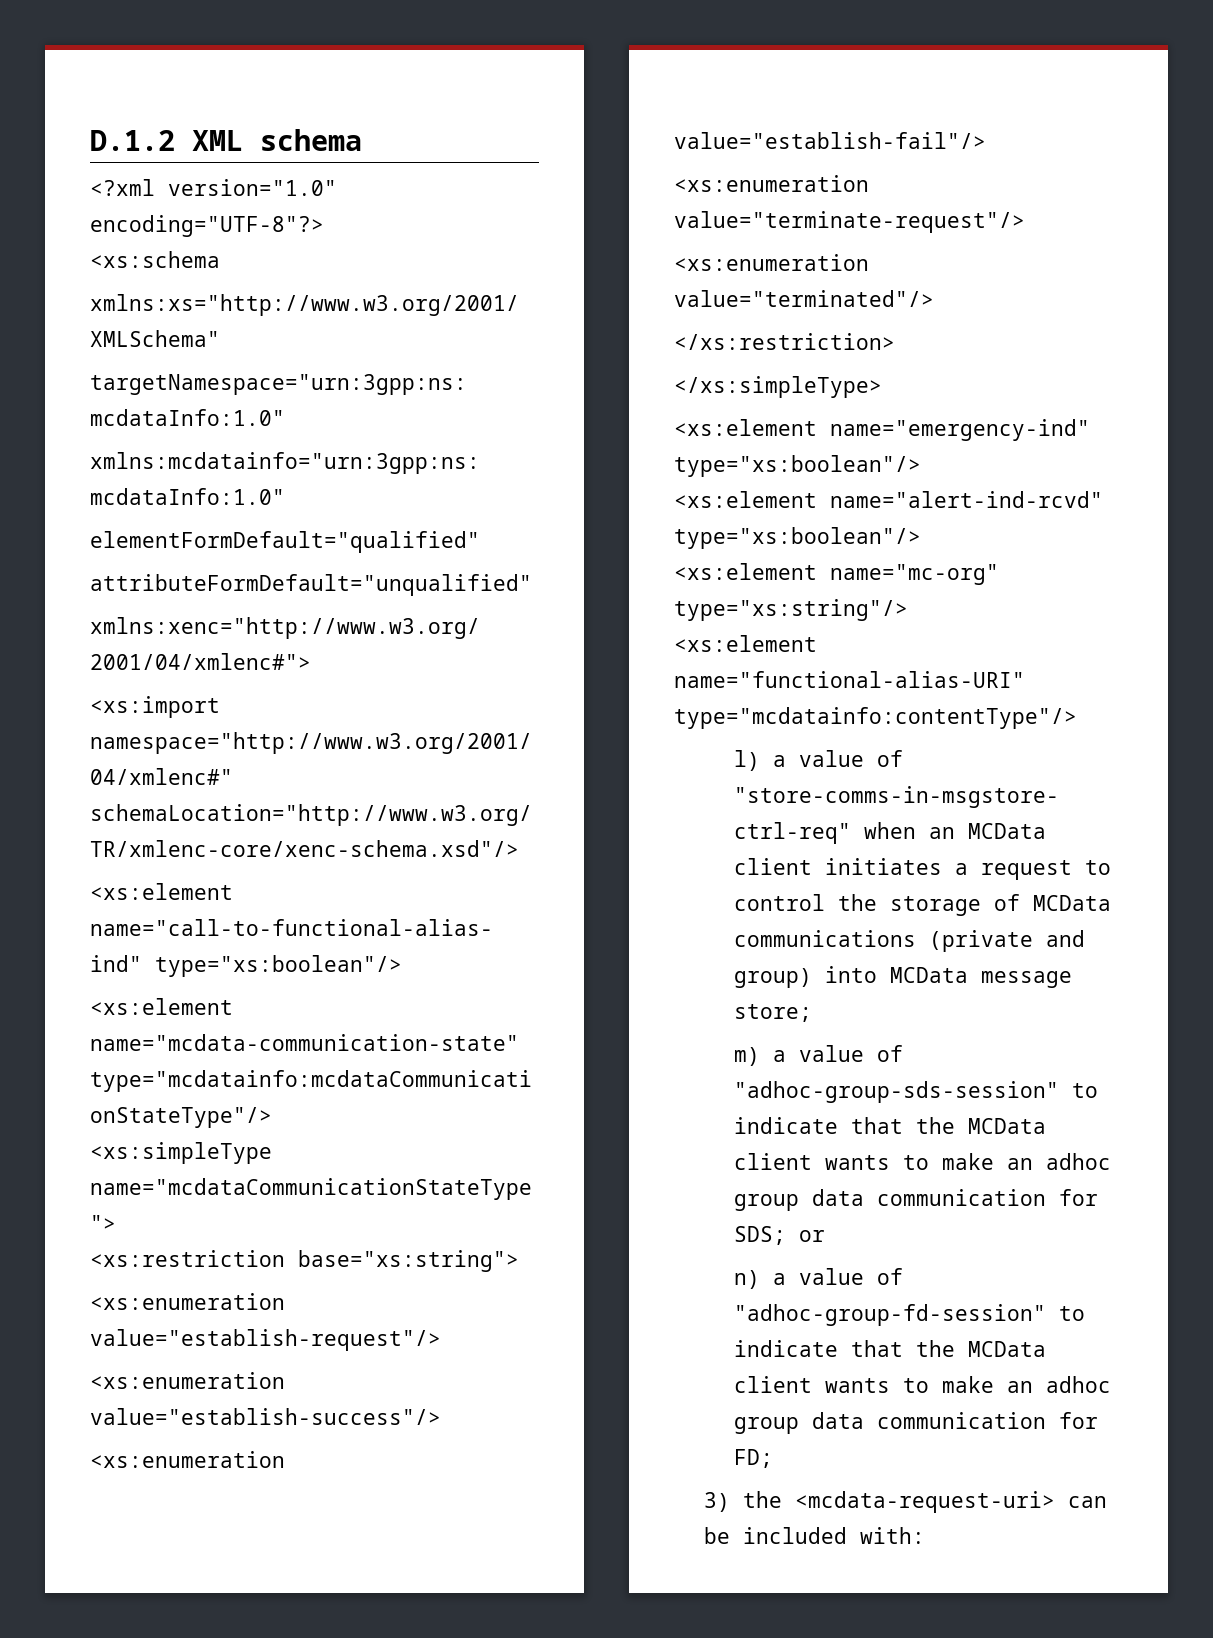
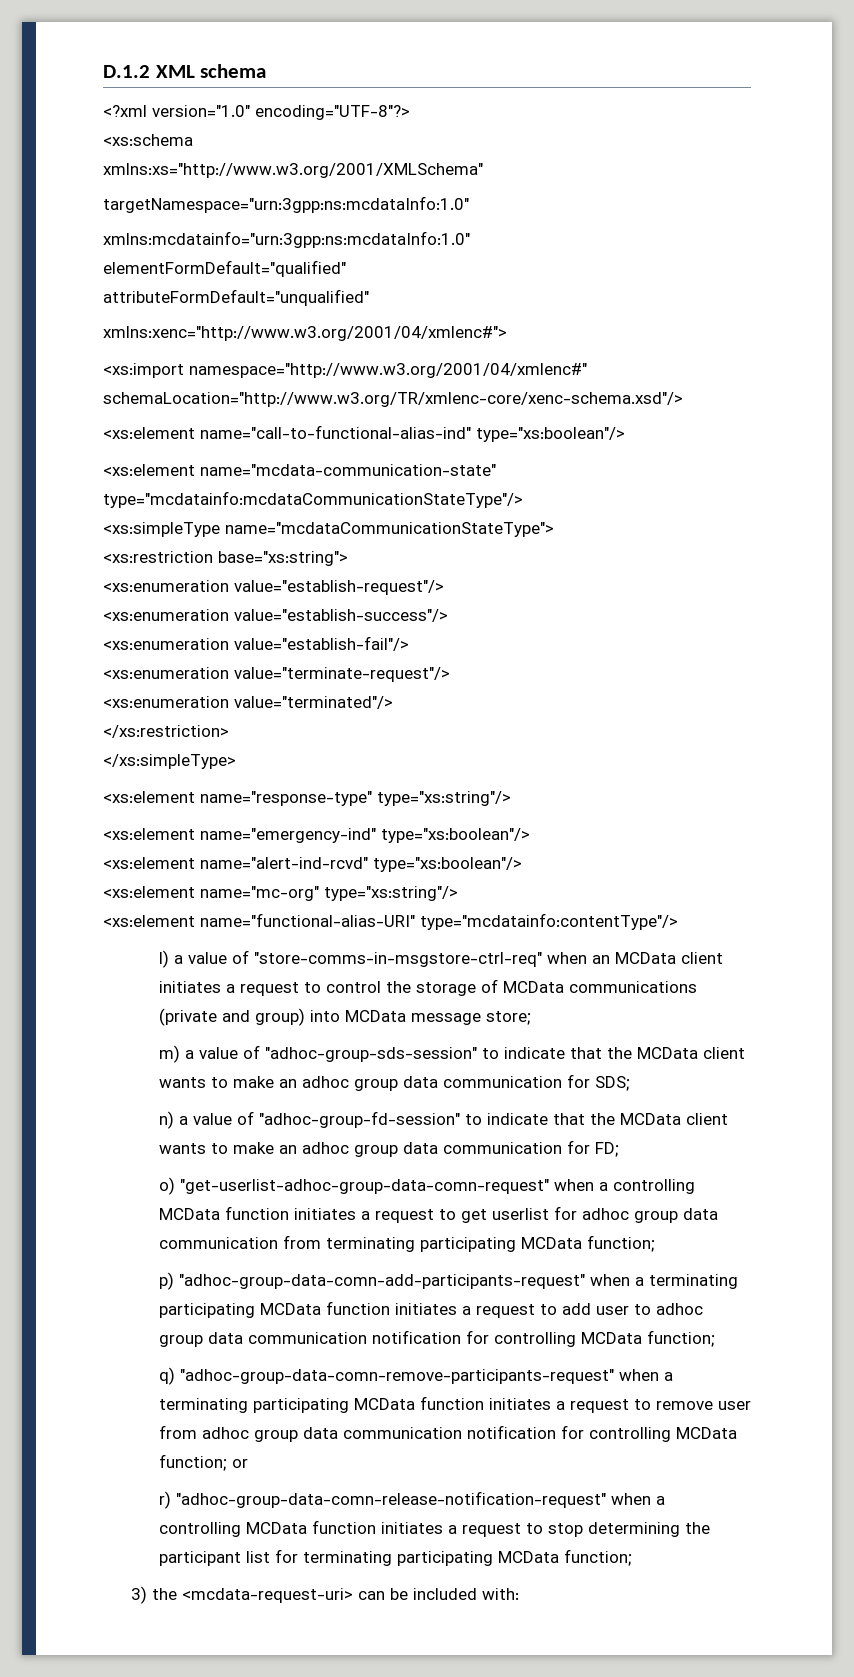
(882, 387) none -> [103,791,511,806] // <xs:element name="response-type" type="xs:string"/>
[799,1230,826,1242] or -> (630, 1083) none
(774, 1458) none -> [158,1177,695,1195] [158,1206,718,1223] [158,1235,655,1252] [158,1272,738,1290] [158,1301,703,1318] [158,1330,715,1347] [158,1367,673,1385] [158,1396,751,1413] [158,1425,737,1442] [158,1454,248,1471] [158,1491,665,1509] [158,1520,710,1537] [158,1549,632,1566] // o) "get-userlist-adhoc-group-data-comn-request" when a controlling MCData function initiates a request to get userlist for adhoc group data communication from terminating participating MCData function; // p) "adhoc-group-data-comn-add-participants-request" when a terminating participating MCData function initiates a request to add user to adhoc group data communication notification for controlling MCData function; // q) "adhoc-group-data-comn-remove-participants-request" when a terminating participating MCData function initiates a request to remove user from adhoc group data communication notification for controlling MCData function; or // r) "adhoc-group-data-comn-release-notification-request" when a controlling MCData function initiates a request to stop determining the participant list for terminating participating MCData function;

